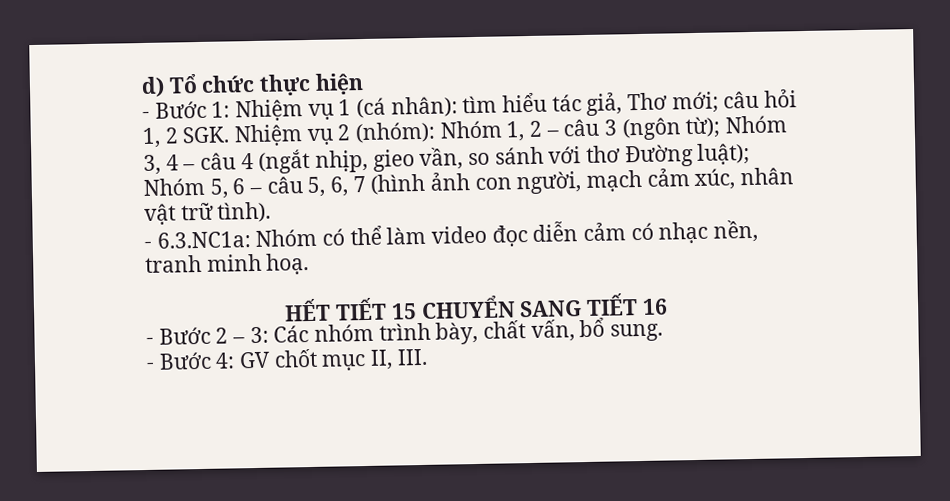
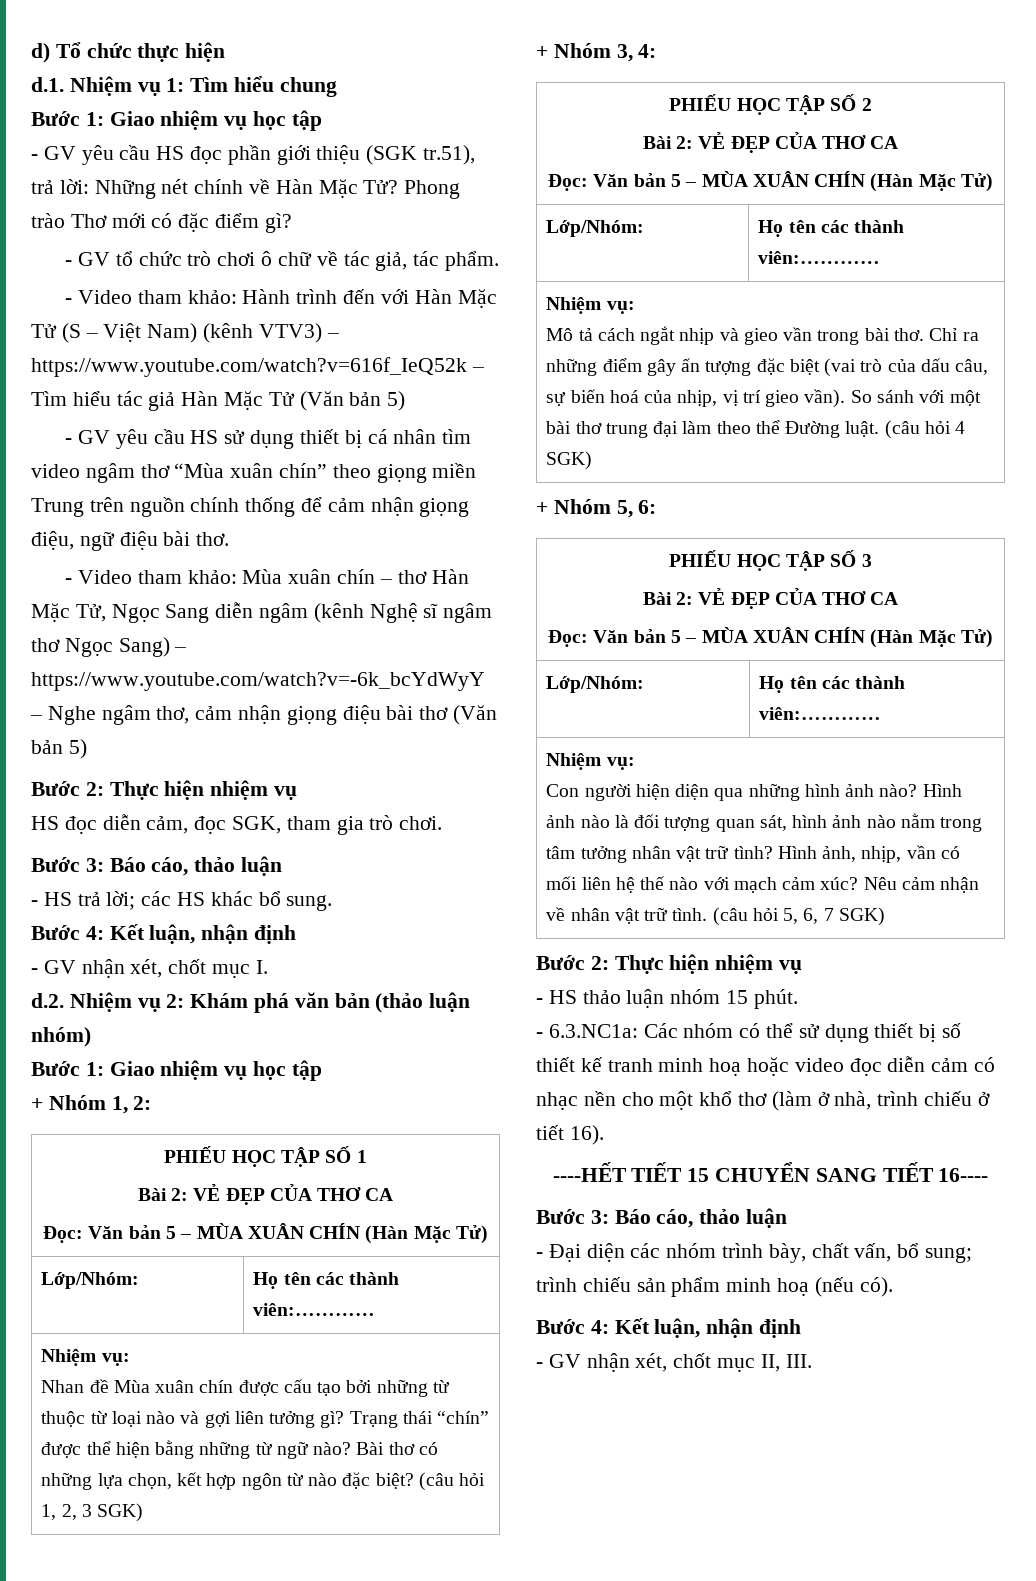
[142,89,798,122] [142,115,788,149] [143,142,751,176] [143,167,795,199] [144,201,272,225] [144,225,427,249] - Bước 1: Nhiệm vụ 1 (cá nhân): tìm hiểu tác giả, Thơ mới; câu hỏi 1, 2 SGK. Nhiệm vụ 2 (nhóm): Nhóm 1, 2 – câu 3 (ngôn từ); Nhóm 3, 4 – câu 4 (ngắt nhịp, gieo vần, so sánh với thơ Đường luật); Nhóm 5, 6 – câu 5, 6, 7 (hình ảnh con người, mạch cảm xúc, nhân vật trữ tình). // - 6.3.NC1a: Nhóm có thể làm -> [31,76,337,97] [31,110,322,131] [31,145,476,165] [31,179,461,199] [31,213,292,233] [65,251,499,271] [65,289,497,308] [31,323,339,343] [31,357,484,377] [31,391,406,411] [65,429,472,449] [31,463,477,483] [31,497,470,517] [31,531,230,551] [65,569,469,584] [31,602,493,623] [31,637,187,657] [31,672,485,691] [30,705,498,725] [31,739,87,759] [31,780,298,800] [31,814,443,835] [31,856,283,876] [31,891,333,911] [31,924,297,944] [31,959,268,978] [31,992,471,1013] [31,1027,91,1047] [31,1060,322,1081] [31,1095,152,1114] [164,1146,367,1167] [137,1184,394,1205] [43,1223,488,1244] [41,1272,140,1289] [253,1272,400,1289] [253,1303,376,1316] [41,1349,130,1366] [41,1379,451,1397] [41,1411,490,1428] [41,1440,439,1459] [41,1472,486,1491] [41,1503,144,1522] [536,43,657,62] [669,94,872,115] [642,132,899,153] [548,171,993,192] [546,220,645,237] [758,220,905,237] [758,251,881,264] [546,297,635,314] [546,326,979,345] [546,358,989,377] [546,389,981,408] [546,420,966,439] [546,451,593,470] [536,499,657,518] [669,550,872,571] [642,588,899,609] [548,627,993,648] [546,676,645,693] [759,676,906,693] [759,707,882,720] [546,753,635,770] [546,784,962,801] [546,813,983,832] [546,845,961,863] [546,876,980,893] [546,907,886,926] [536,954,803,974] [536,989,798,1009] [536,1023,962,1043] [536,1057,790,1076] d.1. Nhiệm vụ 1: Tìm hiểu chung // Bước 1: Giao nhiệm vụ học tập // - GV yêu cầu HS đọc phần giới thiệu (SGK tr.51), trả lời: Những nét chính về Hàn Mặc Tử? Phong trào Thơ mới có đặc điểm gì? // - GV tổ chức trò chơi ô chữ về tác giả, tác phẩm. // - Video tham khảo: Hành trình đến với Hàn Mặc Tử (S – Việt Nam) (kênh VTV3) – https://www.youtube.com/watch?v=616f_IeQ52k – Tìm hiểu tác giả Hàn Mặc Tử (Văn bản 5) // - GV yêu cầu HS sử dụng thiết bị cá nhân tìm video ngâm thơ “Mùa xuân chín” theo giọng miền Trung trên nguồn chính thống để cảm nhận giọng điệu, ngữ điệu bài thơ. // - Video tham khảo: Mùa xuân chín – thơ Hàn Mặc Tử, Ngọc Sang diễn ngâm (kênh Nghệ sĩ ngâm thơ Ngọc Sang) – https://www.youtube.com/watch?v=-6k_bcYdWyY – Nghe ngâm thơ, cảm nhận giọng điệu bài thơ (Văn bản 5) // Bước 2: Thực hiện nhiệm vụ // HS đọc diễn cảm, đọc SGK, tham gia trò chơi. // Bước 3: Báo cáo, thảo luận // - HS trả lời; các HS khác bổ sung. // Bước 4: Kết luận, nhận định // - GV nhận xét, chốt mục I. // d.2. Nhiệm vụ 2: Khám phá văn bản (thảo luận nhóm) // Bước 1: Giao nhiệm vụ học tập // + Nhóm 1, 2: // PHIẾU HỌC TẬP SỐ 1 // Bài 2: VẺ ĐẸP CỦA THƠ CA // Đọc: Văn bản 5 – MÙA XUÂN CHÍN (Hàn Mặc Tử) // Lớp/Nhóm: | Họ tên các thành viên:………… // Nhiệm vụ: // Nhan đề Mùa xuân chín được cấu tạo bởi những từ thuộc từ loại nào và gợi liên tưởng gì? Trạng thái “chín” được thể hiện bằng những từ ngữ nào? Bài thơ có những lựa chọn, kết hợp ngôn từ nào đặc biệt? (câu hỏi 1, 2, 3 SGK) // + Nhóm 3, 4: // PHIẾU HỌC TẬP SỐ 2 // Bài 2: VẺ ĐẸP CỦA THƠ CA // Đọc: Văn bản 5 – MÙA XUÂN CHÍN (Hàn Mặc Tử) // Lớp/Nhóm: | Họ tên các thành viên:………… // Nhiệm vụ: // Mô tả cách ngắt nhịp và gieo vần trong bài thơ. Chỉ ra những điểm gây ấn tượng đặc biệt (vai trò của dấu câu, sự biến hoá của nhịp, vị trí gieo vần). So sánh với một bài thơ trung đại làm theo thể Đường luật. (câu hỏi 4 SGK) // + Nhóm 5, 6: // PHIẾU HỌC TẬP SỐ 3 // Bài 2: VẺ ĐẸP CỦA THƠ CA // Đọc: Văn bản 5 – MÙA XUÂN CHÍN (Hàn Mặc Tử) // Lớp/Nhóm: | Họ tên các thành viên:………… // Nhiệm vụ: // Con người hiện diện qua những hình ảnh nào? Hình ảnh nào là đối tượng quan sát, hình ảnh nào nằm trong tâm tưởng nhân vật trữ tình? Hình ảnh, nhịp, vần có mối liên hệ thế nào với mạch cảm xúc? Nêu cảm nhận về nhân vật trữ tình. (câu hỏi 5, 6, 7 SGK) // Bước 2: Thực hiện nhiệm vụ // - HS thảo luận nhóm 15 phút. // - 6.3.NC1a: Các nhóm có thể sử dụng thiết bị số thiết kế tranh minh hoạ hoặc
[713,219,759,243] [145,253,310,275] [284,298,332,322] nền, tranh minh hoạ. // HẾT -> [583,1091,990,1111] [536,1125,604,1145] [552,1162,627,1182] nền cho một khổ thơ (làm ở nhà, trình chiếu ở tiết 16). // ----HẾT
[641,298,668,315] [146,325,310,345] 16 // - Bước 2 – 3: Các -> [938,1168,989,1182] [536,1208,788,1228] [536,1243,661,1262] 16---- // Bước 3: Báo cáo, thảo luận // - Đại diện các
[610,323,664,342] [146,351,272,370] sung. // - Bước 4: GV -> [925,1247,973,1263] [536,1277,893,1297] [536,1318,802,1338] [536,1353,668,1372] sung; trình chiếu sản phẩm minh hoạ (nếu có). // Bước 4: Kết luận, nhận định // - GV nhận xét,

